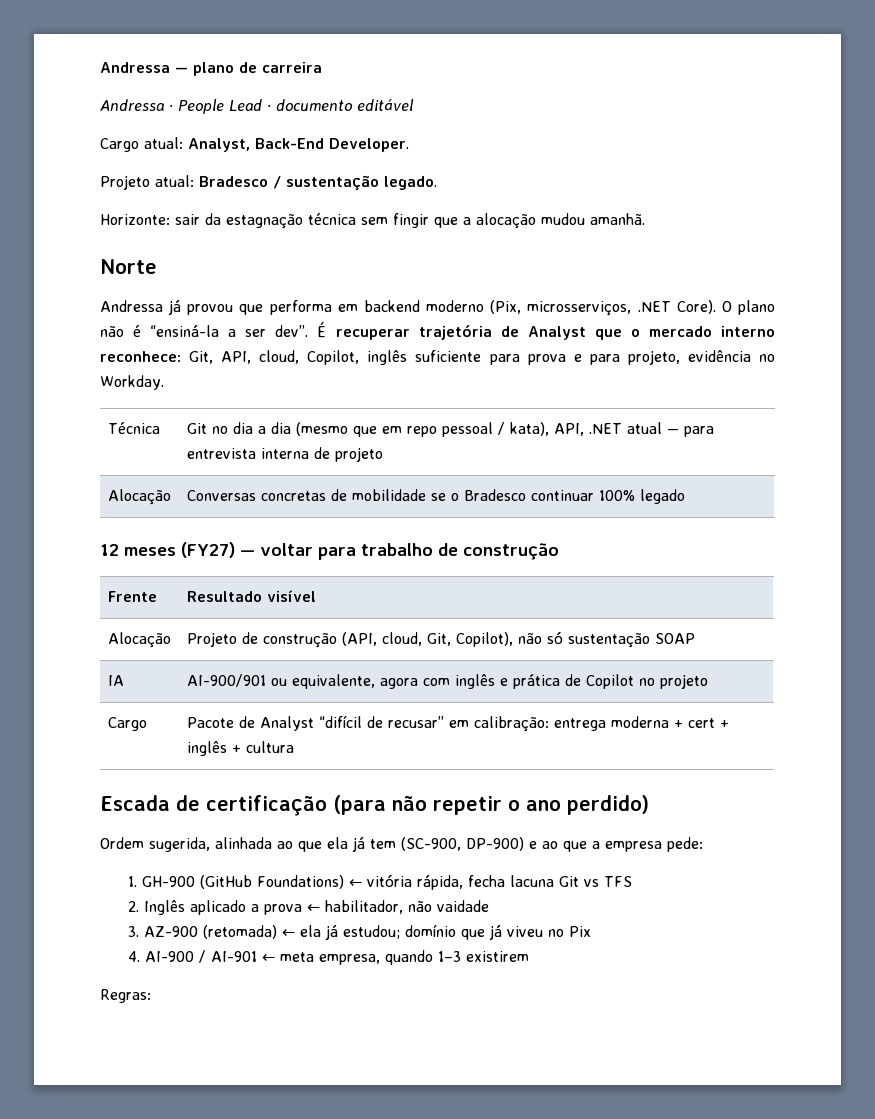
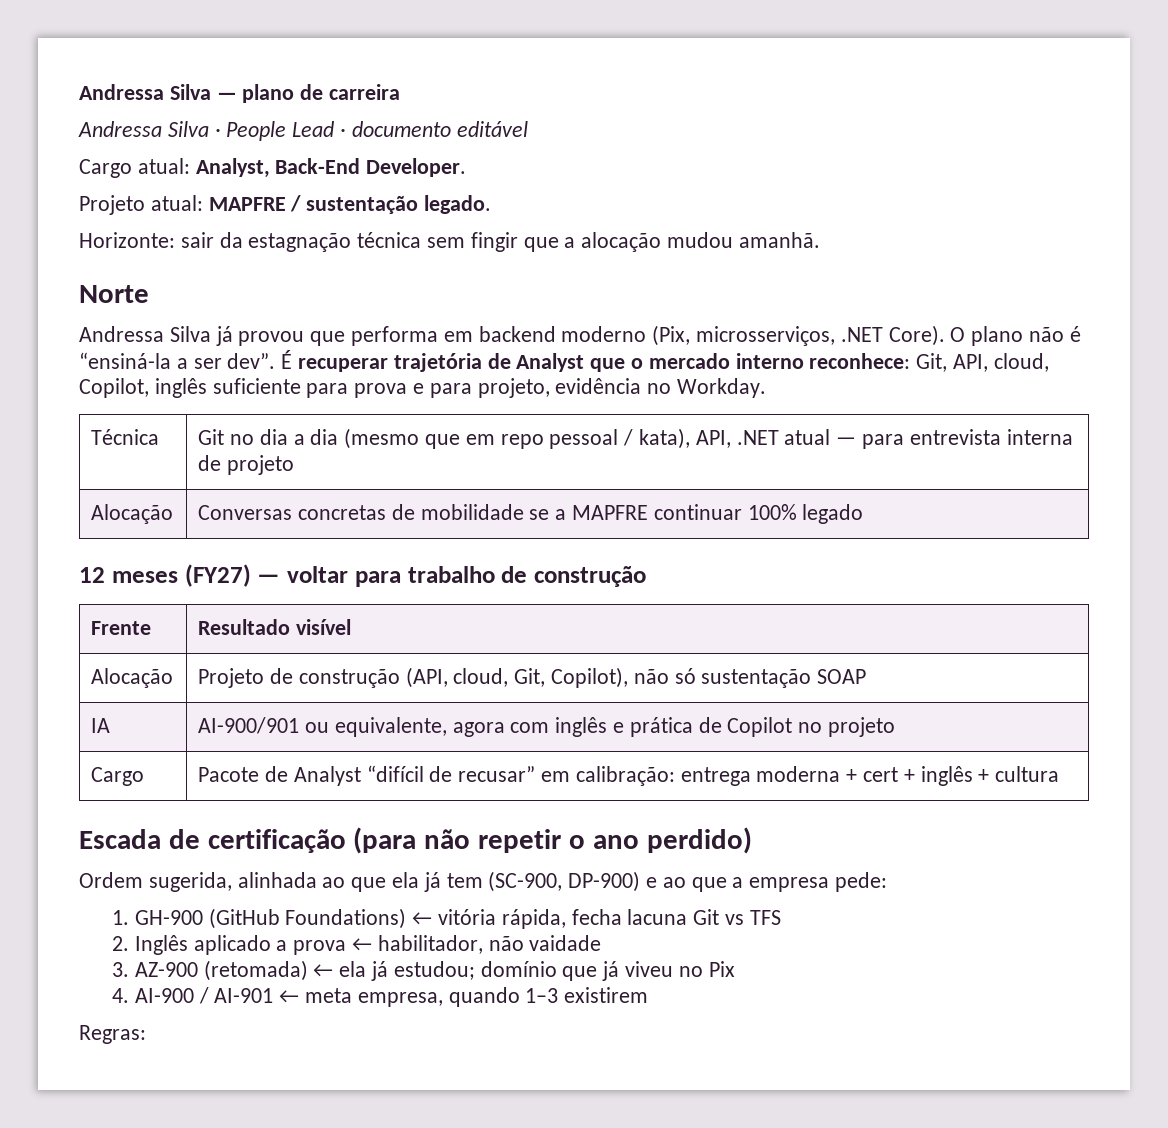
[100,62,170,73] Andressa -> [79,84,211,100] Andressa Silva
(164, 105) none -> [167,121,209,137] Silva
[199,176,268,187] Bradesco -> [208,197,286,211] MAPFRE
(163, 306) none -> [169,326,211,342] Silva
[450,489,526,501] o Bradesco -> [555,505,649,520] a MAPFRE

